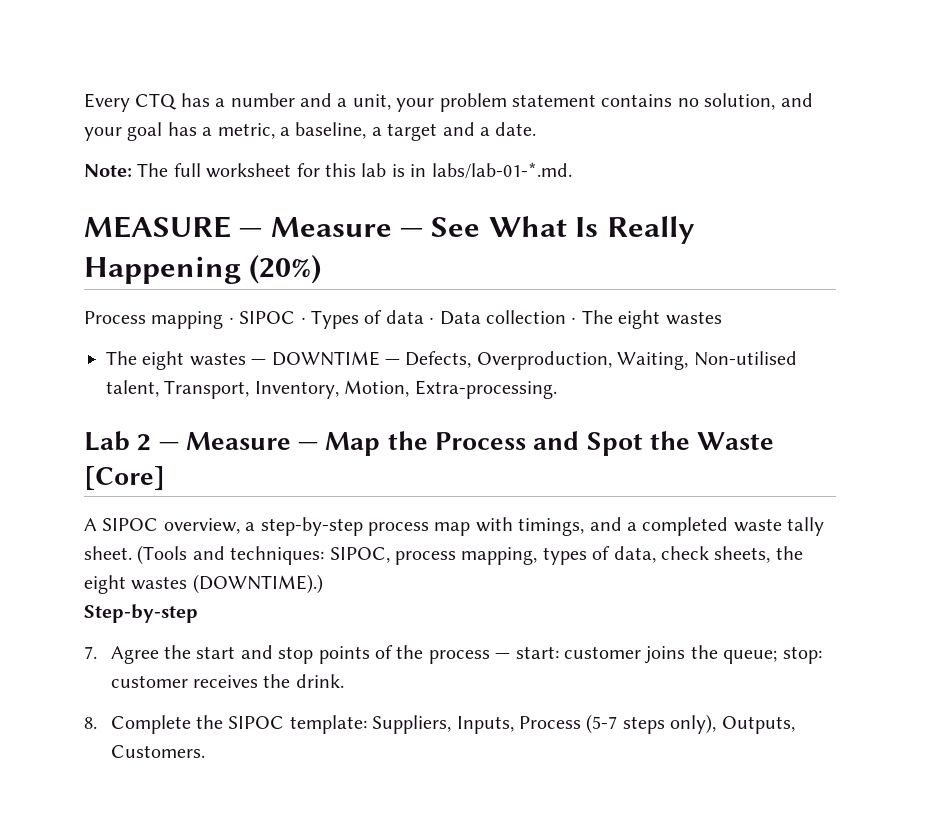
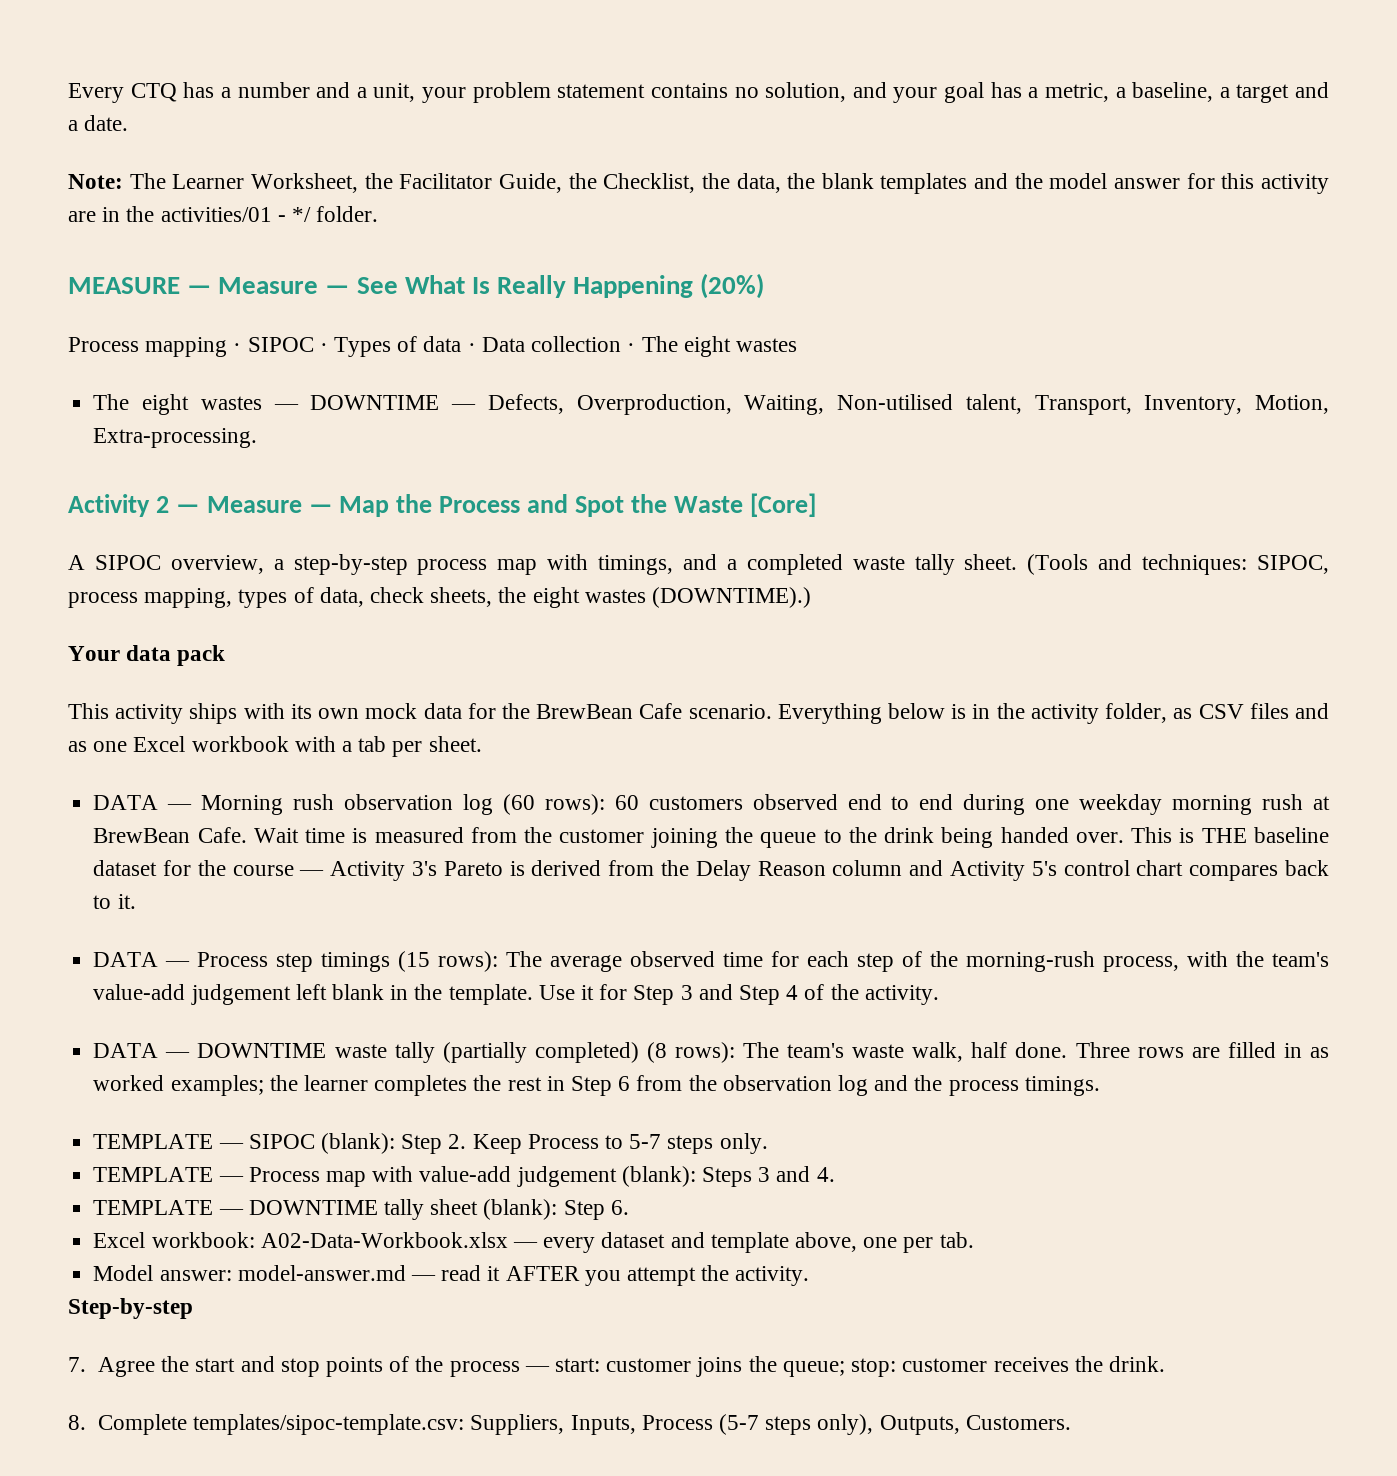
[173,162,572,179] full worksheet for this lab is in labs/lab-01-*.md. -> [172,173,1329,194] [68,206,379,222] Learner Worksheet, the Facilitator Guide, the Checklist, the data, the blank templates and the model answer for this activity are in the activities/01 - */ folder.
[84,431,130,451] Lab -> [68,494,150,517] Activity
(323, 584) none -> [68,645,226,666] [68,703,1329,724] [68,736,482,757] [93,794,1330,815] [93,827,1329,848] [93,860,1330,881] [93,894,136,909] [93,951,1329,972] [93,984,939,1005] [93,1042,1330,1063] [93,1075,1100,1096] [93,1133,768,1154] [93,1166,835,1187] [93,1199,629,1220] [93,1232,974,1253] [93,1265,810,1286] // Your data pack // This activity ships with its own mock data for the BrewBean Cafe scenario. Everything below is in the activity folder, as CSV files and as one Excel workbook with a tab per sheet. // DATA — Morning rush observation log (60 rows): 60 customers observed end to end during one weekday morning rush at BrewBean Cafe. Wait time is measured from the customer joining the queue to the drink being handed over. This is THE baseline dataset for the course — Activity 3's Pareto is derived from the Delay Reason column and Activity 5's control chart compares back to it. // DATA — Process step timings (15 rows): The average observed time for each step of the morning-rush process, with the team's value-add judgement left blank in the template. Use it for Step 3 and Step 4 of the activity. // DATA — DOWNTIME waste tally (partially completed) (8 rows): The team's waste walk, half done. Three rows are filled in as worked examples; the learner completes the rest in Step 6 from the observation log and the process timings. // TEMPLATE — SIPOC (blank): Step 2. Keep Process to 5-7 steps only. // TEMPLATE — Process map with value-add judgement (blank): Steps 3 and 4. // TEMPLATE — DOWNTIME tally sheet (blank): Step 6. // Excel workbook: A02-Data-Workbook.xlsx — every dataset and template above, one per tab. // Model answer: model-answer.md — read it AFTER you attempt the activity.
[195,715,367,734] the SIPOC template: -> [193,1414,465,1435] templates/sipoc-template.csv:

